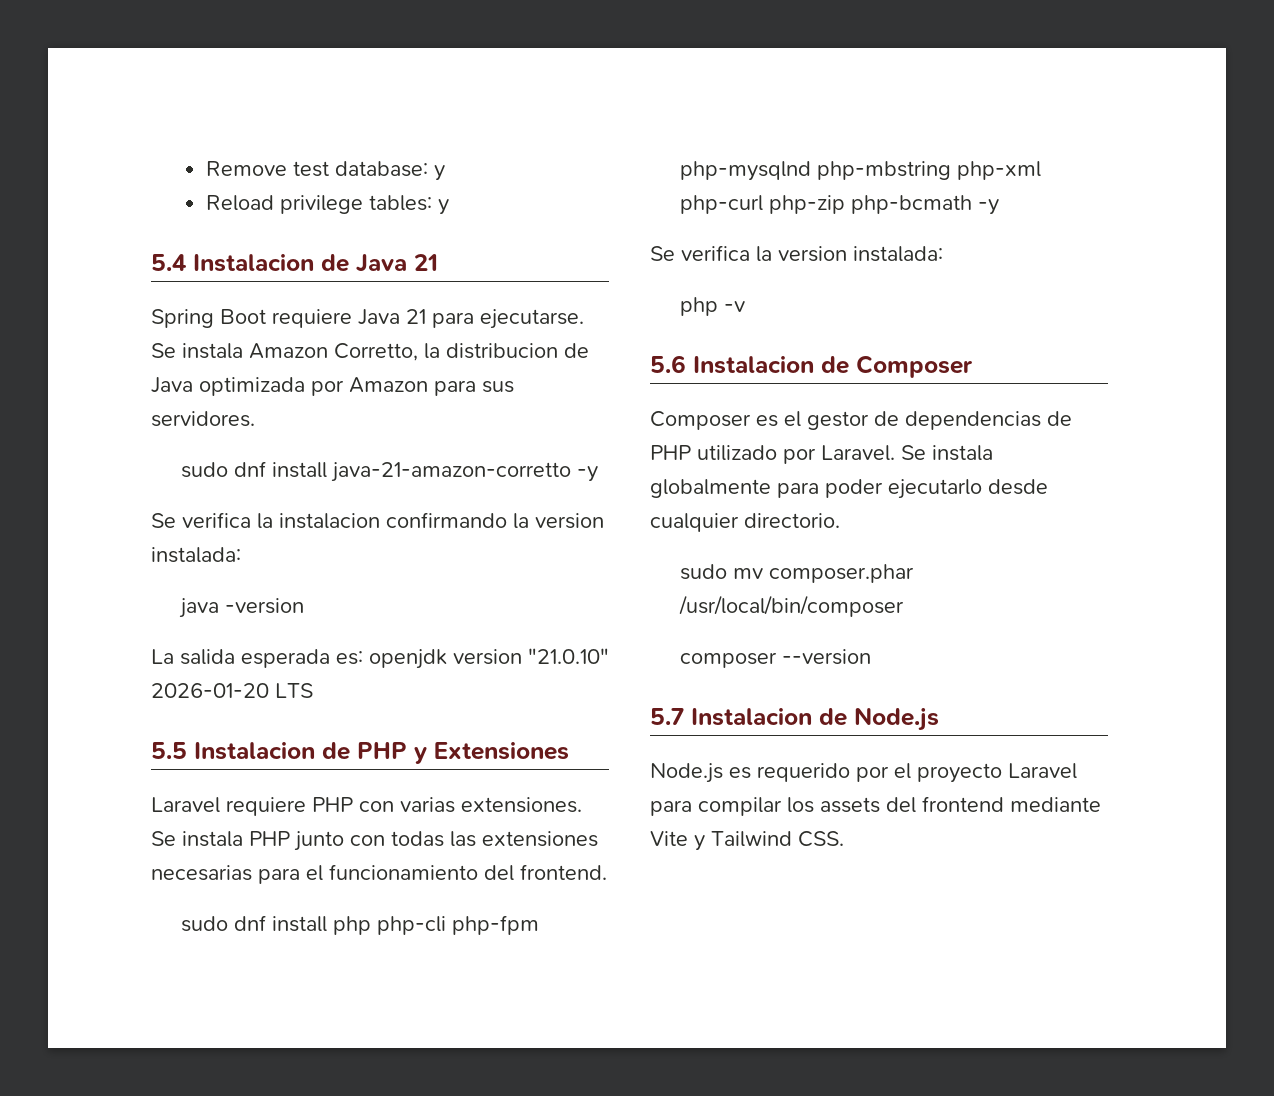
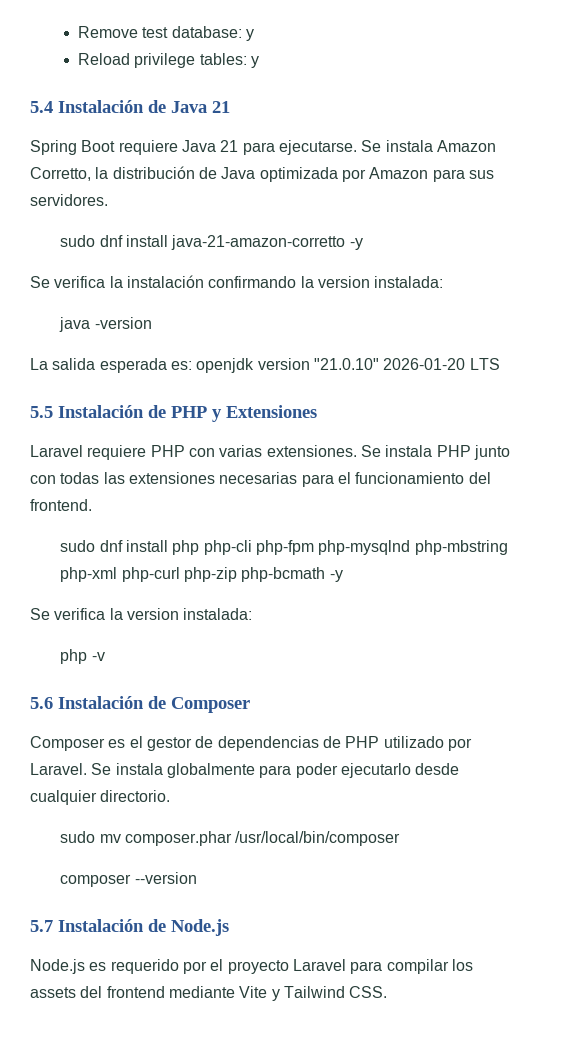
[193,254,314,272] Instalacion -> [58,100,144,113] Instalación
[446,343,558,359] distribucion -> [112,166,195,179] distribución
[279,513,380,529] instalacion -> [126,275,204,288] instalación
[194,742,315,760] Instalacion -> [58,405,144,418] Instalación
[693,356,814,374] Instalacion -> [58,696,144,709] Instalación
[691,708,812,726] Instalacion -> [58,919,144,932] Instalación

